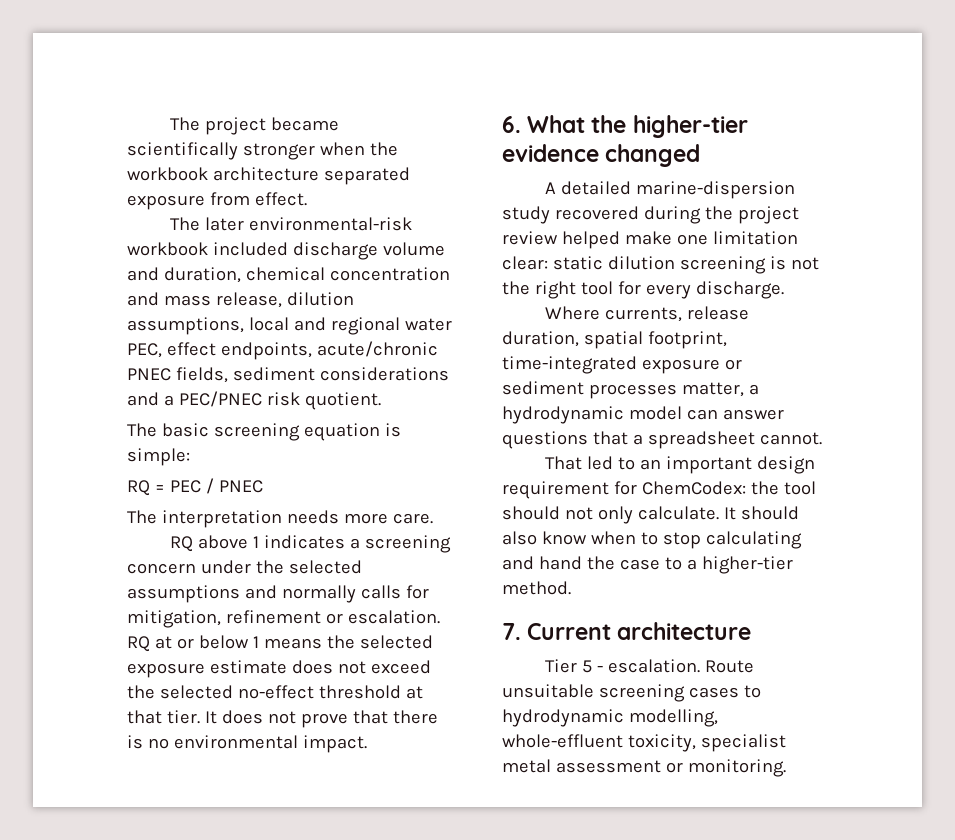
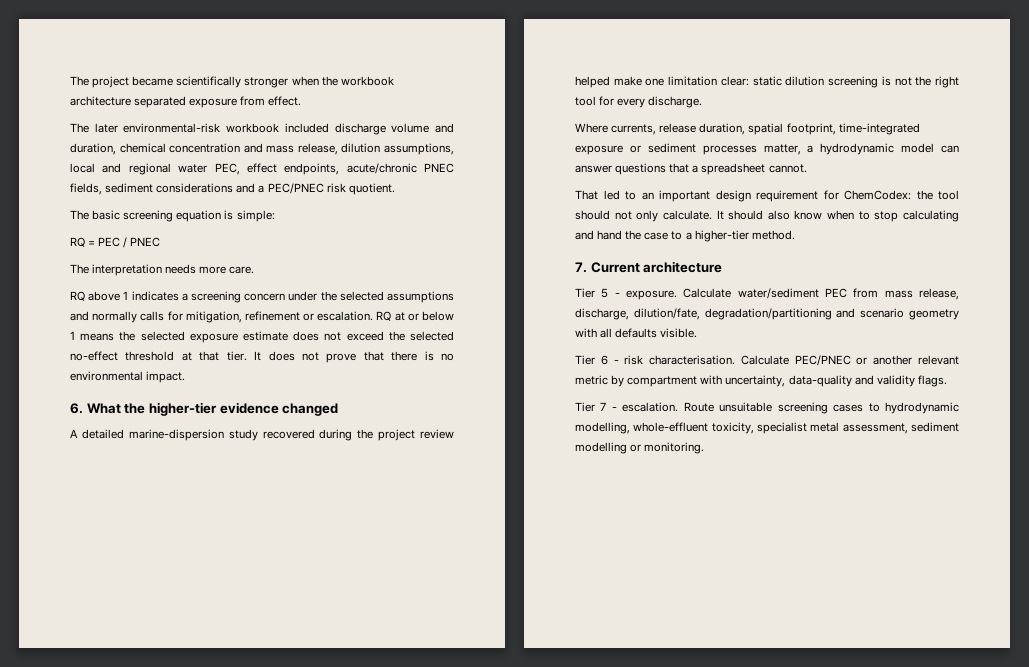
(603, 669) none -> [626,288,959,300] [575,308,959,320] [575,328,698,338] [575,355,959,366] [575,375,947,387] [575,402,617,412] exposure. Calculate water/sediment PEC from mass release, discharge, dilution/fate, degradation/partitioning and scenario geometry with all defaults visible. // Tier 6 - risk characterisation. Calculate PEC/PNEC or another relevant metric by compartment with uncertainty, data-quality and validity flags. // Tier 7 -
[555,760,661,773] assessment -> [842,422,959,434] [575,442,627,454] assessment, sediment modelling

